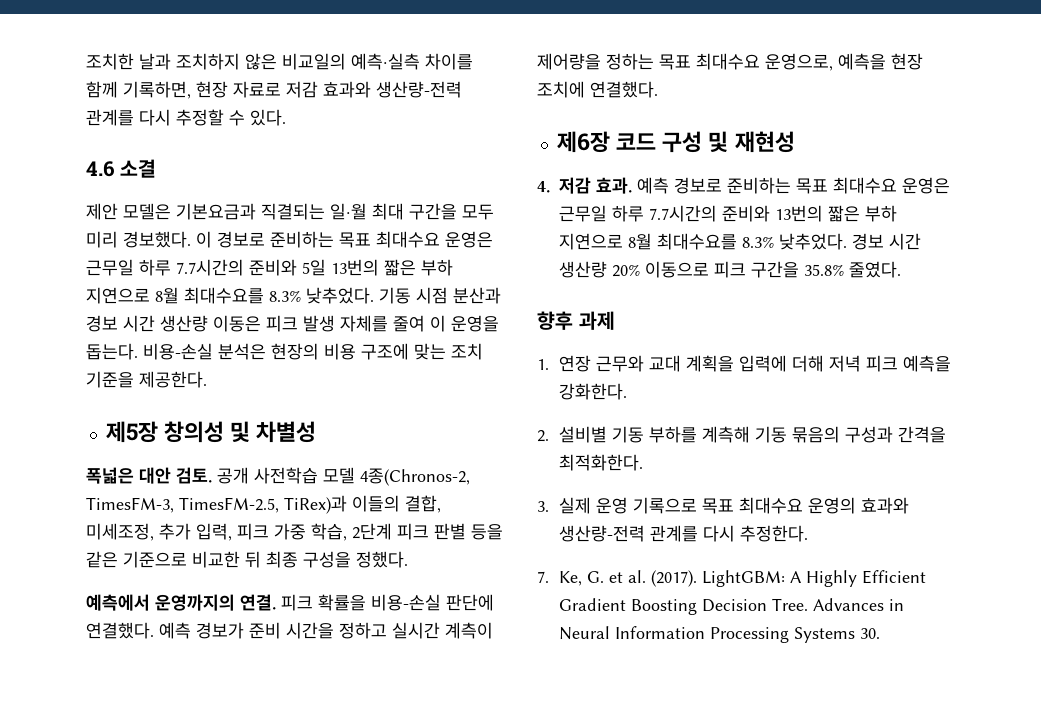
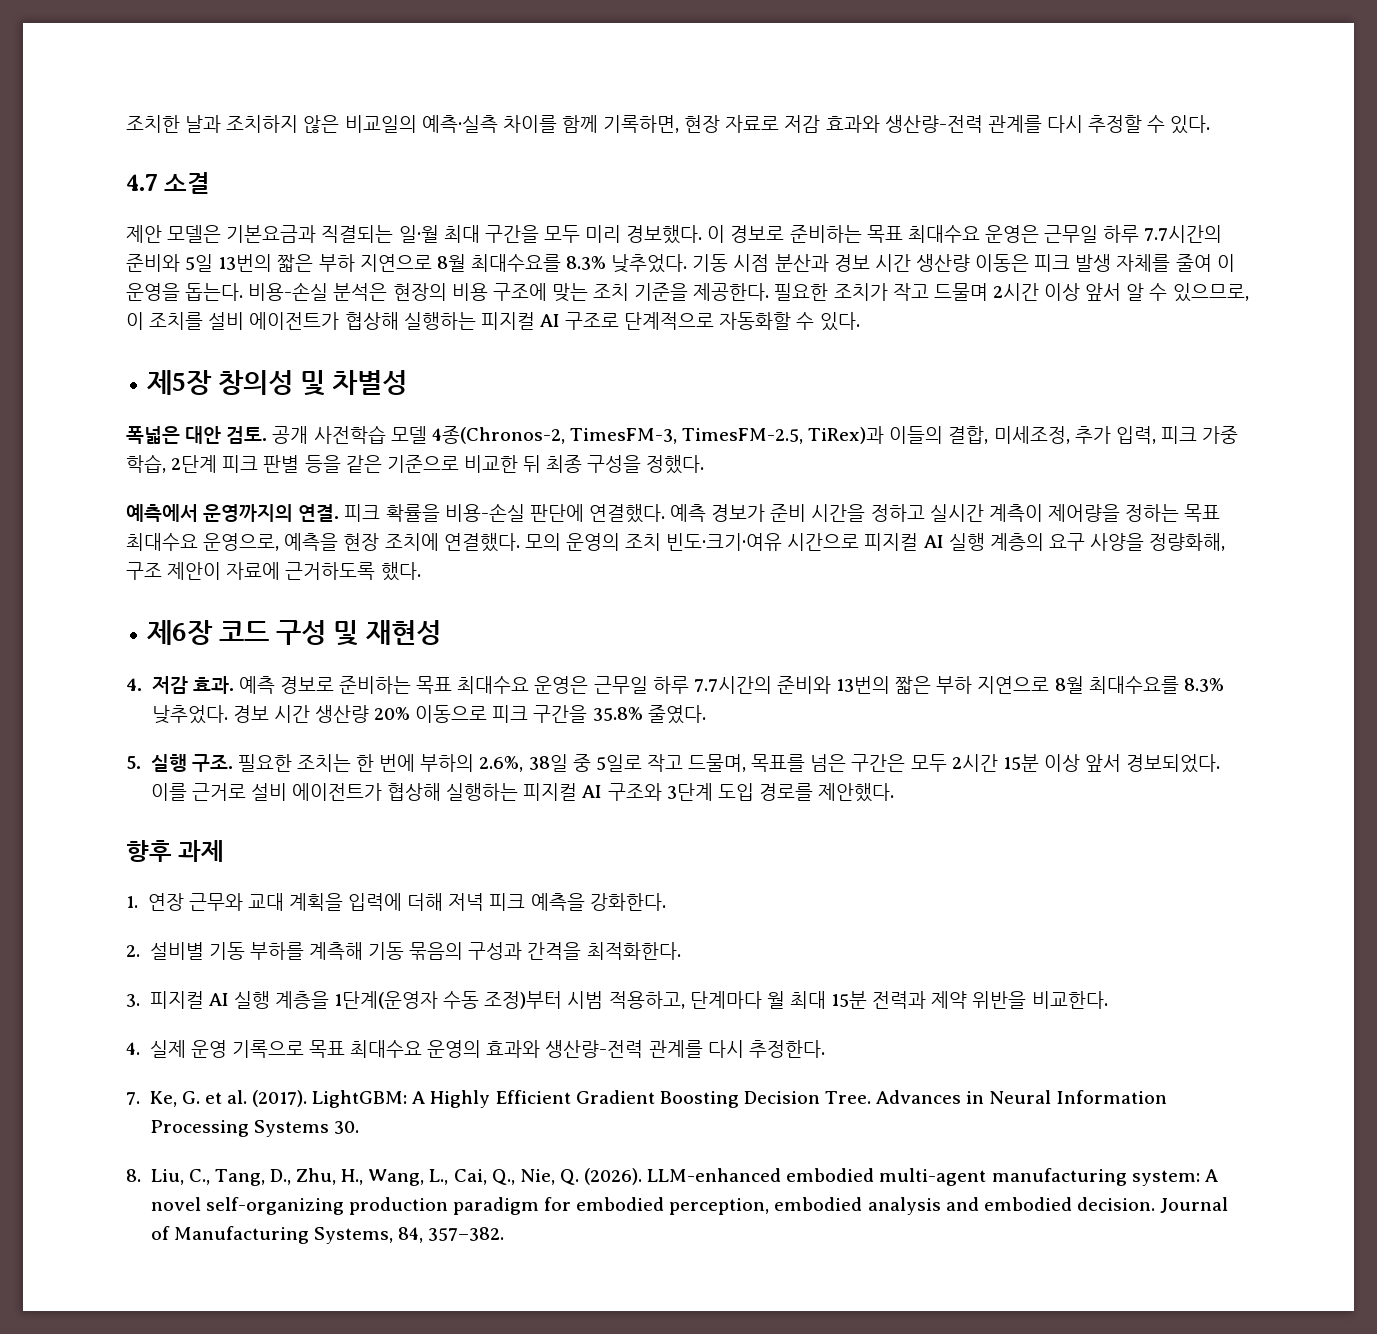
[86,161,115,177] 4.6 -> [126,174,158,191] 4.7
(207, 379) none -> [774,283,1249,302] [126,312,860,331] 필요한 조치가 작고 드물며 2시간 이상 앞서 알 수 있으므로, 이 조치를 설비 에이전트가 협상해 실행하는 피지컬 AI 구조로 단계적으로 자동화할 수 있다.
(658, 89) none -> [524,533,1226,551] [126,562,421,581] 모의 운영의 조치 빈도·크기·여유 시간으로 피지컬 AI 실행 계층의 요구 사양을 정량화해, 구조 제안이 자료에 근거하도록 했다.
(901, 269) none -> [126,754,1221,773] [150,783,895,802] // 5. 실행 구조. 필요한 조치는 한 번에 부하의 2.6%, 38일 중 5일로 작고 드물며, 목표를 넘은 구간은 모두 2시간 15분 이상 앞서 경보되었다. 이를 근거로 설비 에이전트가 협상해 실행하는 피지컬 AI 구조와 3단계 도입 경로를 제안했다.
(549, 506) none -> [149,991,1108,1009] [126,1042,140,1055] 피지컬 AI 실행 계층을 1단계(운영자 수동 조정)부터 시범 적용하고, 단계마다 월 최대 15분 전력과 제약 위반을 비교한다. // 4.
(880, 633) none -> [126,1168,1218,1186] [150,1197,1229,1215] [150,1226,505,1244] // 8. Liu, C., Tang, D., Zhu, H., Wang, L., Cai, Q., Nie, Q. (2026). LLM-enhanced embodied multi-agent manufacturing system: A novel self-organizing production paradigm for embodied perception, embodied analysis and embodied decision. Journal of Manufacturing Systems, 84, 357–382.

